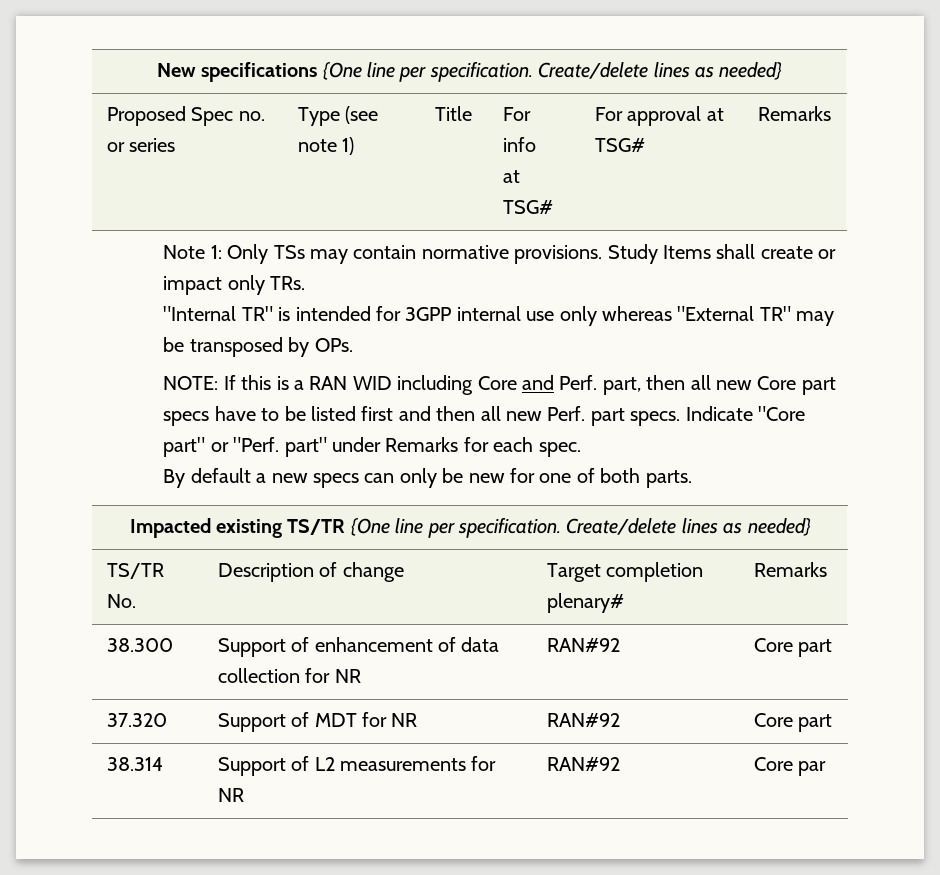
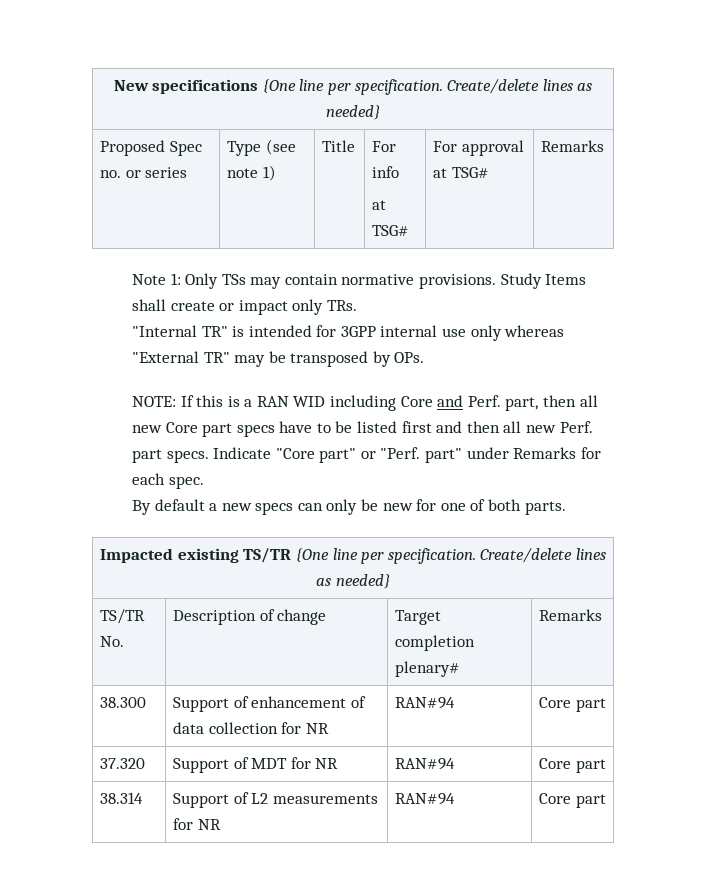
[546,638,620,652] RAN#92 -> [394,697,455,709] RAN#94
[546,713,620,727] RAN#92 -> [394,758,455,770] RAN#94
[546,757,620,771] [753,757,827,776] RAN#92 | Core par -> [394,793,455,805] [538,793,606,808] RAN#94 | Core part

